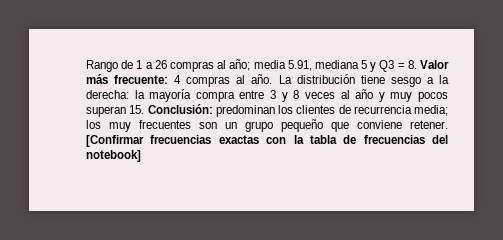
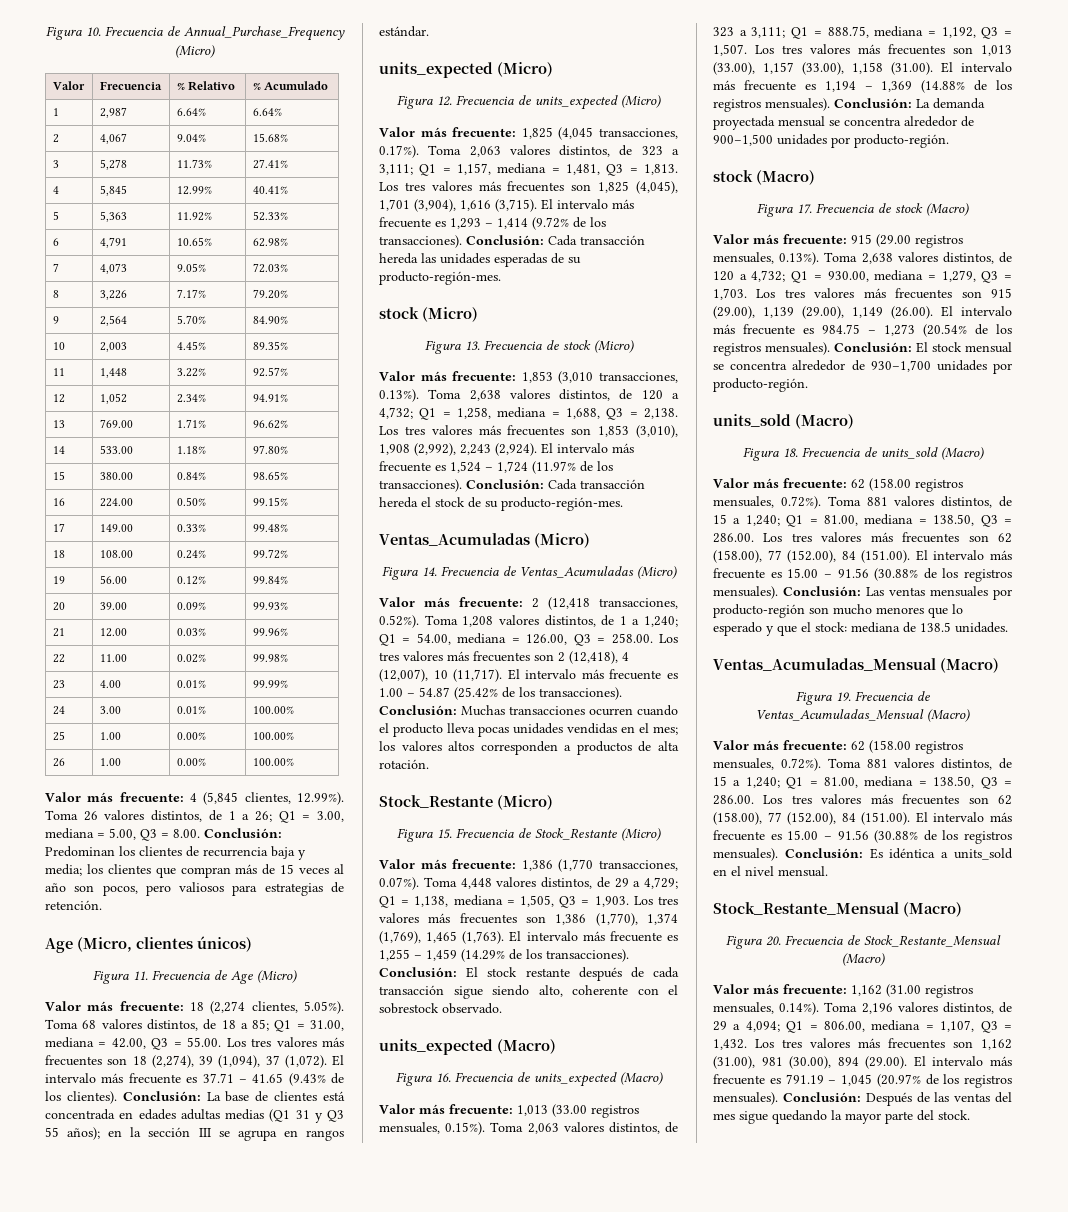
[86,59,449,72] [86,74,449,87] [86,89,449,102] [86,104,448,117] [86,119,448,132] [86,135,448,147] [86,150,141,162] Rango de 1 a 26 compras al año; media 5.91, mediana 5 y Q3 = 8. Valor más frecuente: 4 compras al año. La distribución tiene sesgo a la derecha: la mayoría compra entre 3 y 8 veces al año y muy pocos superan 15. Conclusión: predominan los clientes de recurrencia media; los muy frecuentes son un grupo pequeño que conviene retener. [Confirmar frecuencias exactas con la tabla de frecuencias del notebook] -> [45,26,345,41] [175,45,215,58] [52,81,85,90] [99,81,162,90] [176,81,236,91] [252,81,329,90] [52,108,59,116] [99,107,127,118] [176,108,206,116] [252,108,282,116] [52,134,59,143] [99,133,127,144] [176,134,206,142] [252,133,288,142] [52,160,59,168] [99,159,127,170] [176,159,212,168] [252,159,288,169] [52,186,59,194] [99,185,127,196] [176,186,212,195] [252,186,288,194] [52,211,59,220] [99,211,127,222] [176,212,212,221] [252,211,288,221] [52,238,59,246] [99,237,127,248] [176,237,212,246] [252,238,288,247] [52,263,59,272] [99,263,127,274] [176,263,206,272] [252,263,288,273] [52,290,59,298] [99,290,127,300] [176,289,206,298] [252,289,288,299] [52,316,59,324] [99,315,127,326] [176,315,206,324] [252,316,288,324] [52,342,65,350] [99,342,127,352] [176,341,206,350] [252,341,288,350] [52,368,65,376] [99,368,127,378] [176,368,206,377] [252,367,288,377] [52,394,65,403] [99,393,127,404] [176,394,206,403] [252,394,288,402] [52,420,65,428] [99,419,133,428] [176,419,206,428] [252,420,288,429] [52,446,65,454] [99,445,133,454] [176,446,206,454] [252,445,288,454] [52,471,65,480] [99,472,133,480] [176,472,206,480] [252,471,288,480] [52,498,65,506] [99,498,133,507] [176,497,206,506] [252,497,288,506] [52,523,65,532] [99,524,133,532] [176,524,206,532] [252,524,288,532] [52,550,65,558] [99,550,133,558] [176,550,206,559] [252,549,288,559] [52,576,65,584] [99,575,127,584] [176,576,206,585] [252,576,288,584] [52,602,65,611] [99,602,127,610] [176,602,206,610] [252,602,288,610] [52,628,65,637] [99,628,127,637] [176,628,206,636] [252,628,288,636] [52,654,65,663] [99,654,127,662] [176,654,206,663] [252,654,288,662] [52,680,65,689] [99,680,121,688] [176,680,206,688] [252,680,288,688] [52,706,65,715] [99,706,121,714] [176,706,206,714] [252,706,294,714] [52,731,65,741] [99,732,121,740] [176,732,206,740] [252,732,294,740] [52,758,65,767] [99,758,121,766] [176,758,206,766] [252,758,294,766] [45,792,345,805] [45,810,344,823] [45,828,282,841] [45,846,306,860] [45,864,344,878] [45,882,344,896] [45,900,102,910] [45,936,252,953] [93,970,297,984] [45,1001,345,1014] [45,1019,345,1032] [45,1037,345,1050] [45,1055,344,1068] [45,1073,344,1086] [45,1091,345,1104] [45,1109,344,1123] [45,1127,344,1141] [379,26,429,37] [379,62,553,78] [397,95,661,110] [379,127,678,140] [379,145,679,158] [379,163,678,176] [379,181,678,194] [379,199,634,212] [379,217,606,230] [379,235,645,248] [379,253,581,267] [379,271,501,285] [379,307,478,322] [424,340,634,354] [379,371,678,384] [379,389,679,402] [379,407,678,420] [379,425,678,438] [379,443,634,456] [379,461,613,474] [379,479,645,492] [379,497,623,511] [379,533,590,548] [381,566,677,580] [379,597,678,610] [379,615,678,628] [379,633,678,646] [379,651,629,664] [379,669,678,682] [379,687,622,700] [379,705,678,716] [379,723,678,737] [379,741,679,755] [379,759,429,769] [379,795,553,810] [397,828,661,842] [379,859,678,872] [379,877,678,890] [379,895,678,908] [379,913,678,926] [379,931,678,944] [379,949,629,962] [379,967,679,981] [379,985,678,999] [379,1003,502,1014] [379,1039,556,1055] [395,1072,663,1087] [379,1104,639,1118] [379,1122,678,1135] [713,26,1012,39] [713,44,1012,56] [713,62,1012,75] [713,80,1012,93] [713,98,985,112] [713,116,974,130] [713,134,949,148] [713,170,815,185] [757,203,969,217] [713,234,963,248] [713,252,1012,265] [713,270,1012,283] [713,288,1012,300] [713,306,1012,319] [713,324,1012,337] [713,342,1012,356] [713,360,1012,374] [713,378,808,392] [713,414,854,429] [742,447,984,461] [713,478,963,492] [713,496,1012,509] [713,514,1012,527] [713,532,1012,543] [713,550,1012,563] [713,568,1012,582] [713,586,1012,600] [713,604,963,618] [713,622,1008,636] [713,658,999,673] [795,691,930,705] [756,709,970,722] [713,740,963,754] [713,758,1012,771] [713,776,1012,789] [713,794,1012,805] [713,812,1012,825] [713,830,1012,844] [713,848,1013,861] [713,866,828,877] [713,902,962,917] [725,935,1001,949] [841,953,885,966] [713,984,973,998] [713,1002,1012,1015] [713,1020,1012,1033] [713,1038,1012,1050] [713,1056,1012,1069] [713,1074,1012,1088] [713,1092,1012,1106] [713,1110,970,1124] Figura 10. Frecuencia de Annual_Purchase_Frequency (Micro) // Valor | Frecuencia | % Relativo | % Acumulado // 1 | 2,987 | 6.64% | 6.64% // 2 | 4,067 | 9.04% | 15.68% // 3 | 5,278 | 11.73% | 27.41% // 4 | 5,845 | 12.99% | 40.41% // 5 | 5,363 | 11.92% | 52.33% // 6 | 4,791 | 10.65% | 62.98% // 7 | 4,073 | 9.05% | 72.03% // 8 | 3,226 | 7.17% | 79.20% // 9 | 2,564 | 5.70% | 84.90% // 10 | 2,003 | 4.45% | 89.35% // 11 | 1,448 | 3.22% | 92.57% // 12 | 1,052 | 2.34% | 94.91% // 13 | 769.00 | 1.71% | 96.62% // 14 | 533.00 | 1.18% | 97.80% // 15 | 380.00 | 0.84% | 98.65% // 16 | 224.00 | 0.50% | 99.15% // 17 | 149.00 | 0.33% | 99.48% // 18 | 108.00 | 0.24% | 99.72% // 19 | 56.00 | 0.12% | 99.84% // 20 | 39.00 | 0.09% | 99.93% // 21 | 12.00 | 0.03% | 99.96% // 22 | 11.00 | 0.02% | 99.98% // 23 | 4.00 | 0.01% | 99.99% // 24 | 3.00 | 0.01% | 100.00% // 25 | 1.00 | 0.00% | 100.00% // 26 | 1.00 | 0.00% | 100.00% // Valor más frecuente: 4 (5,845 clientes, 12.99%). Toma 26 valores distintos, de 1 a 26; Q1 = 3.00, mediana = 5.00, Q3 = 8.00. Conclusión: Predominan los clientes de recurrencia baja y media; los clientes que compran más de 15 veces al año son pocos, pero valiosos para estrategias de retención. // Age (Micro, clientes únicos) // Figura 11. Frecuencia de Age (Micro) // Valor más frecuente: 18 (2,274 clientes, 5.05%). Toma 68 valores distintos, de 18 a 85; Q1 = 31.00, mediana = 42.00, Q3 = 55.00. Los tres valores más frecuentes son 18 (2,274), 39 (1,094), 37 (1,072). El intervalo más frecuente es 37.71 – 41.65 (9.43% de los clientes). Conclusión: La base de clientes está concentrada en edades adultas medias (Q1 31 y Q3 55 años); en la sección III se agrupa en rangos estándar. // units_expected (Micro) // Figura 12. Frecuencia de units_expected (Micro) // Valor más frecuente: 1,825 (4,045 transacciones, 0.17%). Toma 2,063 valores distintos, de 323 a 3,111; Q1 = 1,157, mediana = 1,481, Q3 = 1,813. Los tres valores más frecuentes son 1,825 (4,045), 1,701 (3,904), 1,616 (3,715). El intervalo más frecuente es 1,293 – 1,414 (9.72% de los transacciones). Conclusión: Cada transacción hereda las unidades esperadas de su producto-región-mes. // stock (Micro) // Figura 13. Frecuencia de stock (Micro) // Valor más frecuente: 1,853 (3,010 transacciones, 0.13%). Toma 2,638 valores distintos, de 120 a 4,732; Q1 = 1,258, mediana = 1,688, Q3 = 2,138. Los tres valores más frecuentes son 1,853 (3,010), 1,908 (2,992), 2,243 (2,924). El intervalo más frecuente es 1,524 – 1,724 (11.97% de los transacciones). Conclusión: Cada transacción hereda el stock de su producto-región-mes. // Ventas_Acumuladas (Micro) // Figura 14. Frecuencia de Ventas_Acumuladas (Micro) // Valor más frecuente: 2 (12,418 transacciones, 0.52%). Toma 1,208 valores distintos, de 1 a 1,240; Q1 = 54.00, mediana = 126.00, Q3 = 258.00. Los tres valores más frecuentes son 2 (12,418), 4 (12,007), 10 (11,717). El intervalo más frecuente es 1.00 – 54.87 (25.42% de los transacciones). Conclusión: Muchas transacciones ocurren cuando el producto lleva pocas unidades vendidas en el mes; los valores altos corresponden a productos de alta rotación. // Stock_Restante (Micro) // Figura 15. Frecuencia de Stock_Restante (Micro) // Valor más frecuente: 1,386 (1,770 transacciones, 0.07%). Toma 4,448 valores distintos, de 29 a 4,729; Q1 = 1,138, mediana = 1,505, Q3 = 1,903. Los tres valores más frecuentes son 1,386 (1,770), 1,374 (1,769), 1,465 (1,763). El intervalo más frecuente es 1,255 – 1,459 (14.29% de los transacciones). Conclusión: El stock restante después de cada transacción sigue siendo alto, coherente con el sobrestock observado. // units_expected (Macro) // Figura 16. Frecuencia de units_expected (Macro) // Valor más frecuente: 1,013 (33.00 registros mensuales, 0.15%). Toma 2,063 valores distintos, de 323 a 3,111; Q1 = 888.75, mediana = 1,192, Q3 = 1,507. Los tres valores más frecuentes son 1,013 (33.00), 1,157 (33.00), 1,158 (31.00). El intervalo más frecuente es 1,194 – 1,369 (14.88% de los registros mensuales). Conclusión: La demanda proyectada mensual se concentra alrededor de 900–1,500 unidades por producto-región. // stock (Macro) // Figura 17. Frecuencia de stock (Macro) // Valor más frecuente: 915 (29.00 registros mensuales, 0.13%). Toma 2,638 valores distintos, de 120 a 4,732; Q1 = 930.00, mediana = 1,279, Q3 = 1,703. Los tres valores más frecuentes son 915 (29.00), 1,139 (29.00), 1,149 (26.00). El intervalo más frecuente es 984.75 – 1,273 (20.54% de los registros mensuales). Conclusión: El stock mensual se concentra alrededor de 930–1,700 unidades por producto-región. // units_sold (Macro) // Figura 18. Frecuencia de units_sold (Macro) // Valor más frecuente: 62 (158.00 registros mensuales, 0.72%). Toma 881 valores distintos, de 15 a 1,240; Q1 = 81.00, mediana = 138.50, Q3 = 286.00. Los tres valores más frecuentes son 62 (158.00), 77 (152.00), 84 (151.00). El intervalo más frecuente es 15.00 – 91.56 (30.88% de los registros mensuales). Conclusión: Las ventas mensuales por producto-región son mucho menores que lo esperado y que el stock: mediana de 138.5 unidades. // Ventas_Acumuladas_Mensual (Macro) // Figura 19. Frecuencia de Ventas_Acumuladas_Mensual (Macro) // Valor más frecuente: 62 (158.00 registros mensuales, 0.72%). Toma 881 valores distintos, de 15 a 1,240; Q1 = 81.00, mediana = 138.50, Q3 = 286.00. Los tres valores más frecuentes son 62 (158.00), 77 (152.00), 84 (151.00). El intervalo más frecuente es 15.00 – 91.56 (30.88% de los registros mensuales). Conclusión: Es idéntica a units_sold en el nivel mensual. // Stock_Restante_Mensual (Macro) // Figura 20. Frecuencia de Stock_Restante_Mensual (Macro) // Valor más frecuente: 1,162 (31.00 registros mensuales, 0.14%). Toma 2,196 valores distintos, de 29 a 4,094; Q1 = 806.00, mediana = 1,107, Q3 = 1,432. Los tres valores más frecuentes son 1,162 (31.00), 981 (30.00), 894 (29.00). El intervalo más frecuente es 791.19 – 1,045 (20.97% de los registros mensuales). Conclusión: Después de las ventas del mes sigue quedando la mayor parte del stock.

